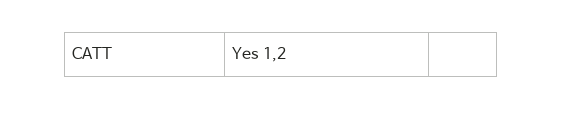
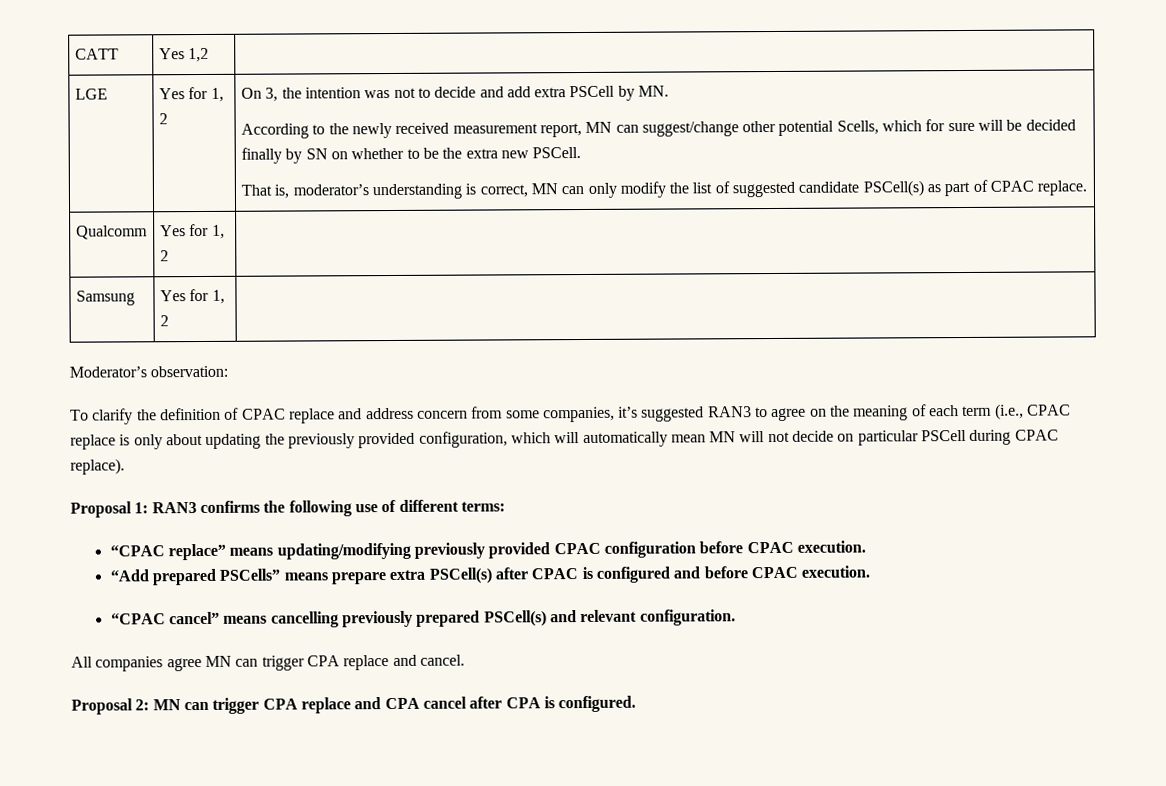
(287, 54) none -> [74,88,108,100] [158,86,224,102] [158,113,168,125] [240,85,670,102] [240,119,1076,139] [240,147,582,164] [240,179,1088,200] [75,225,148,240] [159,223,225,239] [159,250,169,262] [75,290,135,306] [159,288,225,304] [159,315,169,327] [69,365,229,378] [70,403,1072,425] [70,429,1059,450] [70,458,125,475] [70,499,505,518] [109,540,867,561] [109,565,871,586] [110,609,736,628] [71,654,465,672] [71,695,637,715] // LGE | Yes for 1, 2 | On 3, the intention was not to decide and add extra PSCell by MN. // According to the newly received measurement report, MN can suggest/change other potential Scells, which for sure will be decided finally by SN on whether to be the extra new PSCell. // That is, moderator’s understanding is correct, MN can only modify the list of suggested candidate PSCell(s) as part of CPAC replace. // Qualcomm | Yes for 1, 2 | // Samsung | Yes for 1, 2 | // Moderator’s observation: // To clarify the definition of CPAC replace and address concern from some companies, it’s suggested RAN3 to agree on the meaning of each term (i.e., CPAC replace is only about updating the previously provided configuration, which will automatically mean MN will not decide on particular PSCell during CPAC replace). // Proposal 1: RAN3 confirms the following use of different terms: // “CPAC replace” means updating/modifying previously provided CPAC configuration before CPAC execution. // “Add prepared PSCells” means prepare extra PSCell(s) after CPAC is configured and before CPAC execution. // “CPAC cancel” means cancelling previously prepared PSCell(s) and relevant configuration. // All companies agree MN can trigger CPA replace and cancel. // Proposal 2: MN can trigger CPA replace and CPA cancel after CPA is configured.

